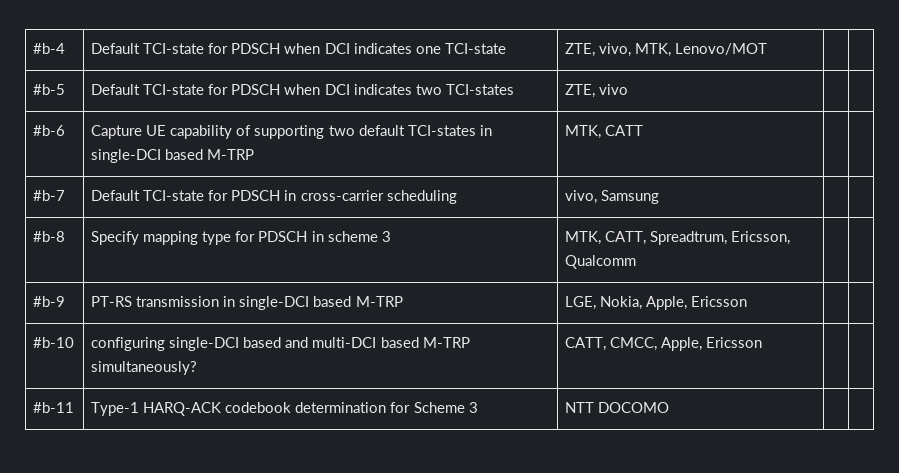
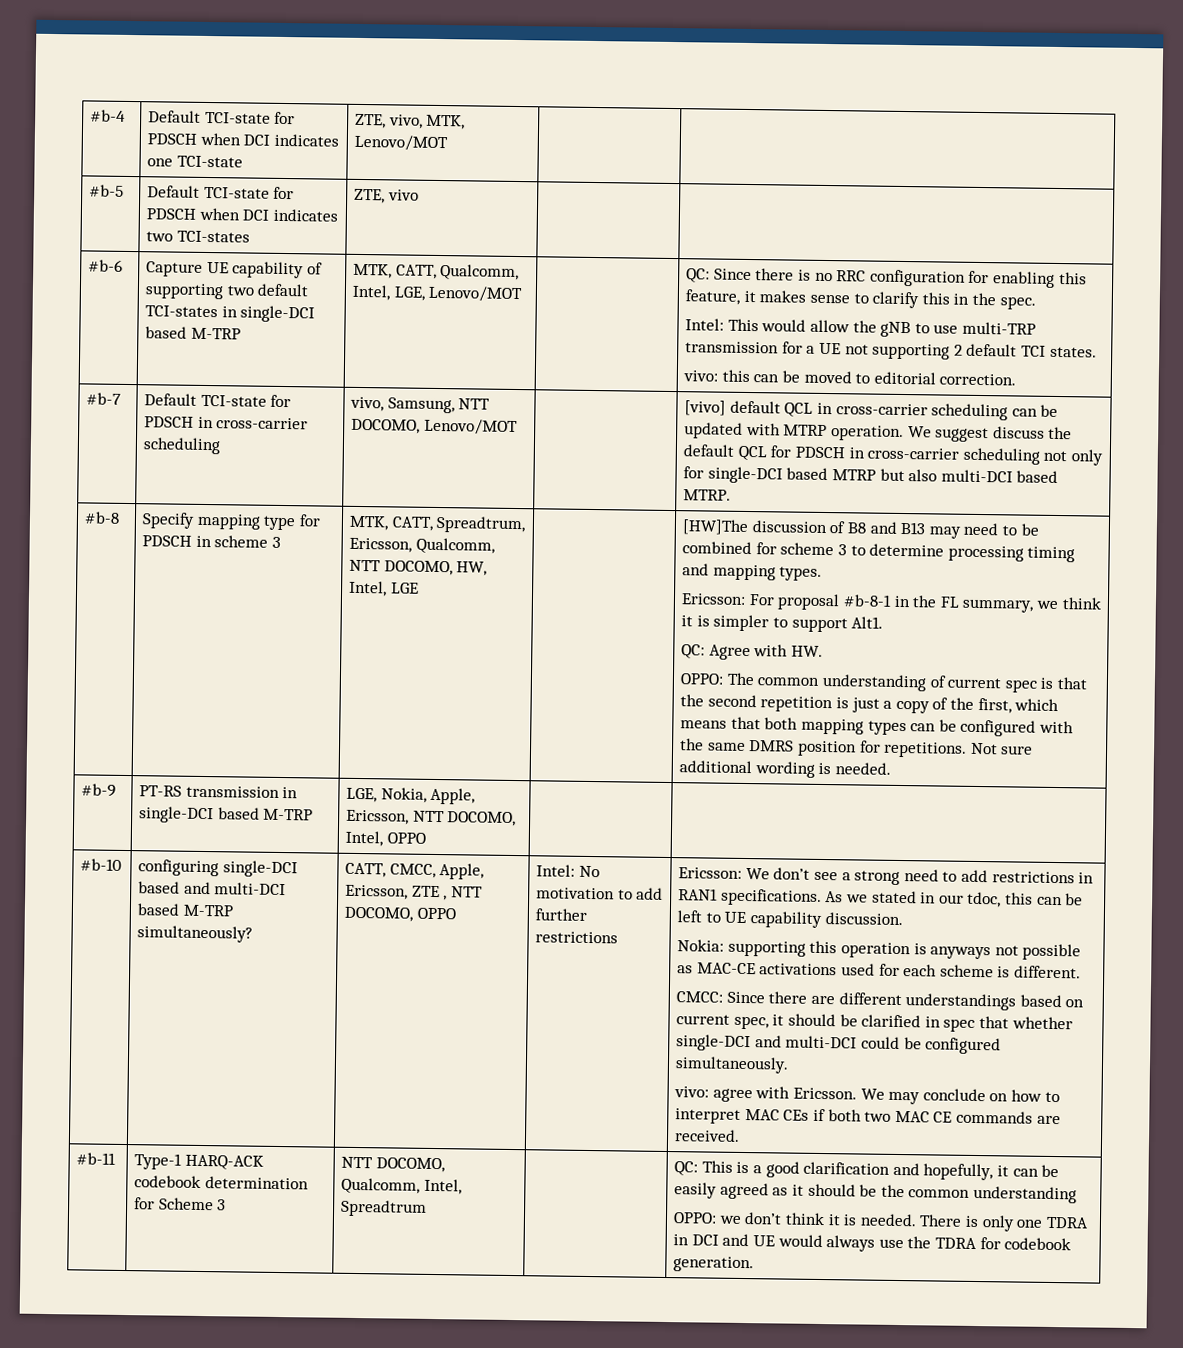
[605,125,644,136] CATT | | -> [395,264,520,281] [352,284,523,303] [686,268,1087,288] [685,289,1036,310] [685,318,1036,338] [685,341,1097,360] [683,369,1017,386] CATT, Qualcomm, Intel, LGE, Lenovo/MOT | | QC: Since there is no RRC configuration for enabling this feature, it makes sense to clarify this in the spec. // Intel: This would allow the gNB to use multi-TRP transmission for a UE not supporting 2 default TCI states. // vivo: this can be moved to editorial correction.
[601,190,660,204] Samsung | | -> [387,397,491,414] [351,418,518,436] [684,400,1059,421] [684,422,1073,443] [683,444,1103,466] [683,466,1059,484] [683,489,732,501] Samsung, NTT DOCOMO, Lenovo/MOT | | [vivo] default QCL in cross-carrier scheduling can be updated with MTRP operation. We suggest discuss the default QCL for PDSCH in cross-carrier scheduling not only for single-DCI based MTRP but also multi-DCI based MTRP.
[565,255,637,269] Qualcomm | | -> [415,537,495,554] [349,559,488,576] [348,580,419,597] [682,519,1039,539] [682,541,1076,563] [682,563,823,581] [681,593,1102,613] [681,614,884,633] [681,644,824,661] [680,672,1087,693] [680,694,1060,714] [680,716,1074,737] [680,738,1034,758] [679,760,892,778] Qualcomm, NTT DOCOMO, HW, Intel, LGE | | [HW]The discussion of B8 and B13 may need to be combined for scheme 3 to determine processing timing and mapping types. // Ericsson: For proposal #b-8-1 in the FL summary, we think it is simpler to support Alt1. // QC: Agree with HW. // OPPO: The common understanding of current spec is that the second repetition is just a copy of the first, which means that both mapping types can be configured with the same DMRS position for repetitions. Not sure additional wording is needed.
[691,296,748,307] Ericsson -> [346,809,517,827] [345,830,426,847] Ericsson, NTT DOCOMO, Intel, OPPO
[706,337,763,348] Ericsson | | -> [345,884,484,901] [344,906,456,922] [536,864,600,878] [536,887,664,900] [535,908,588,921] [535,931,619,944] [678,867,1095,886] [678,888,1084,908] [677,910,903,929] [677,939,1082,961] [677,962,1081,979] [676,991,1085,1011] [676,1013,1073,1032] [676,1034,1002,1055] [675,1056,790,1074] [674,1086,1060,1105] [675,1108,1061,1125] [674,1129,741,1142] Ericsson, ZTE , NTT DOCOMO, OPPO | Intel: No motivation to add further restrictions | Ericsson: We don’t see a strong need to add restrictions in RAN1 specifications. As we stated in our tdoc, this can be left to UE capability discussion. // Nokia: supporting this operation is anyways not possible as MAC-CE activations used for each scheme is different. // CMCC: Since there are different understandings based on current spec, it should be clarified in spec that whether single-DCI and multi-DCI could be configured simultaneously. // vivo: agree with Ericsson. We may conclude on how to interpret MAC CEs if both two MAC CE commands are received.
[598,402,670,413] DOCOMO | | -> [375,1157,445,1173] [341,1177,462,1195] [340,1199,428,1217] [674,1160,1060,1181] [674,1182,1077,1204] [673,1212,1089,1232] [673,1233,1072,1252] [673,1256,755,1273] DOCOMO, Qualcomm, Intel, Spreadtrum | | QC: This is a good clarification and hopefully, it can be easily agreed as it should be the common understanding // OPPO: we don’t think it is needed. There is only one TDRA in DCI and UE would always use the TDRA for codebook generation.

